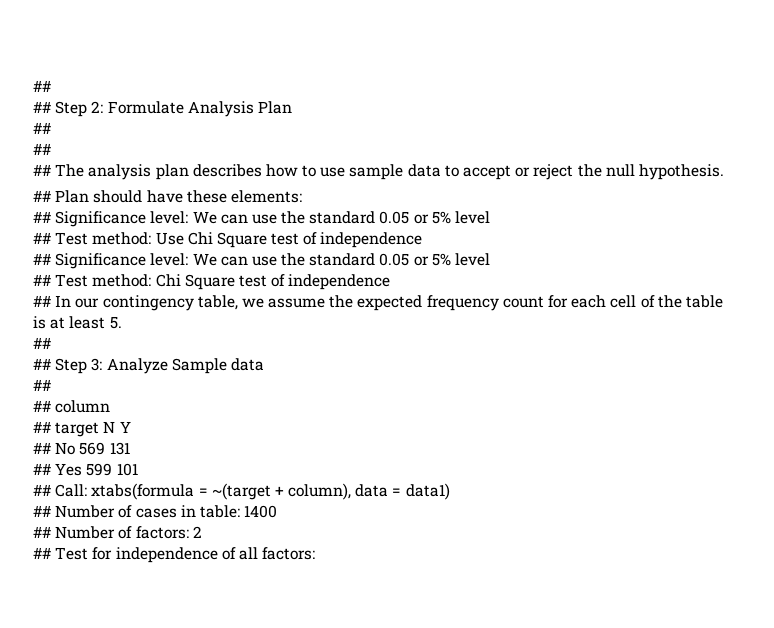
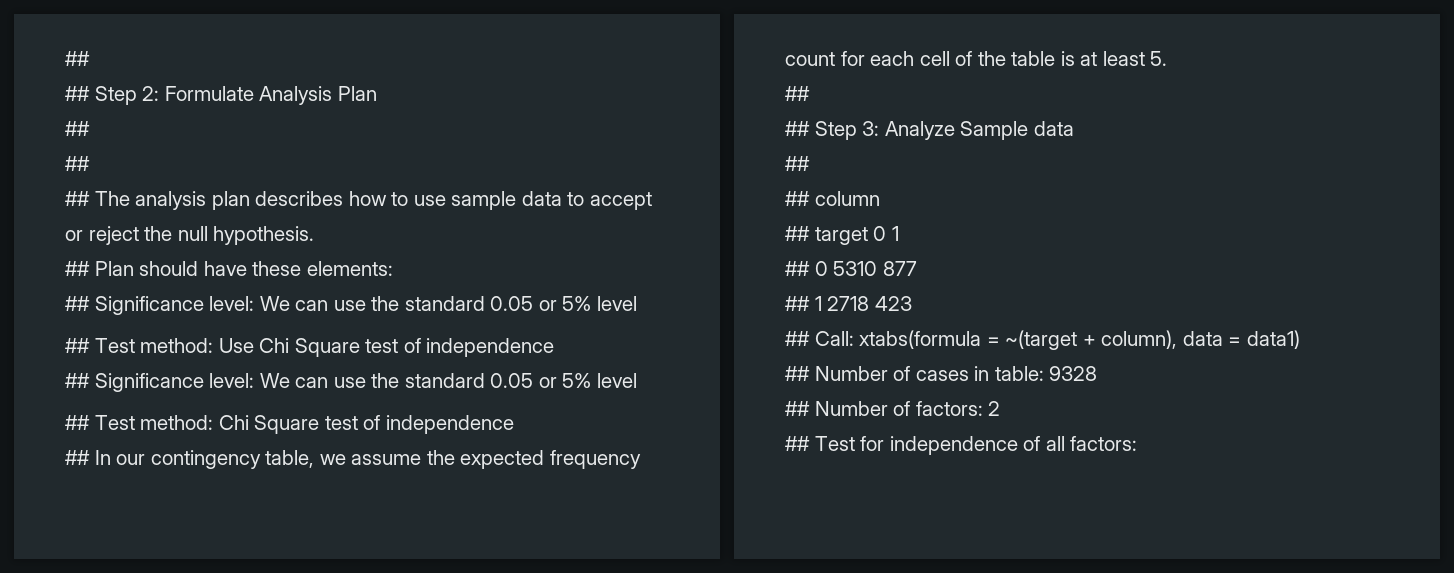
[103,421,131,433] [33,442,130,455] [33,463,138,476] N Y // ## No 569 131 // ## Yes 599 101 -> [873,226,899,241] [785,261,917,276] [785,296,912,311] 0 1 // ## 0 5310 877 // ## 1 2718 423
[244,505,278,518] 1400 -> [1049,366,1098,381] 9328

